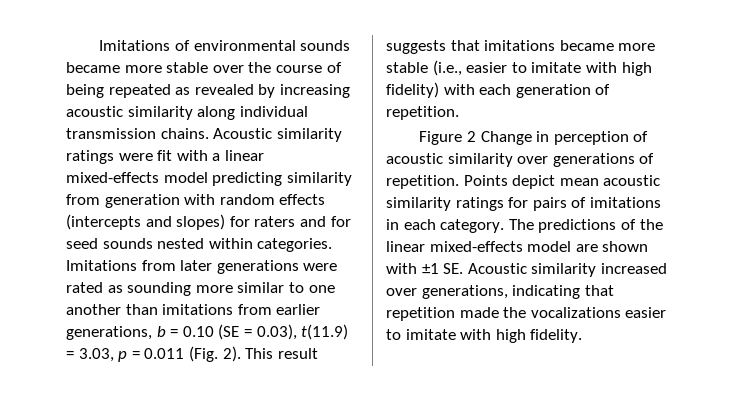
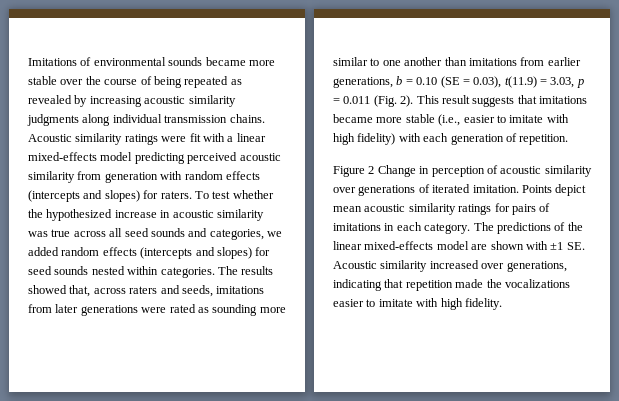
(193, 113) none -> [27,114,79,126] judgments
(283, 179) none -> [187,152,281,164] perceived acoustic
[254,216,326,227] raters and -> [160,190,274,199] [28,209,264,221] [28,228,282,240] [28,247,252,259] raters. To test whether the hypothesized increase in acoustic similarity was true across all seed sounds and categories, we added random effects (intercepts and slopes)
[66,260,137,271] Imitations -> [217,266,274,275] [28,285,265,297] The results showed that, across raters and seeds, imitations
[386,175,459,189] repetition. -> [432,184,519,193] iterated imitation.

